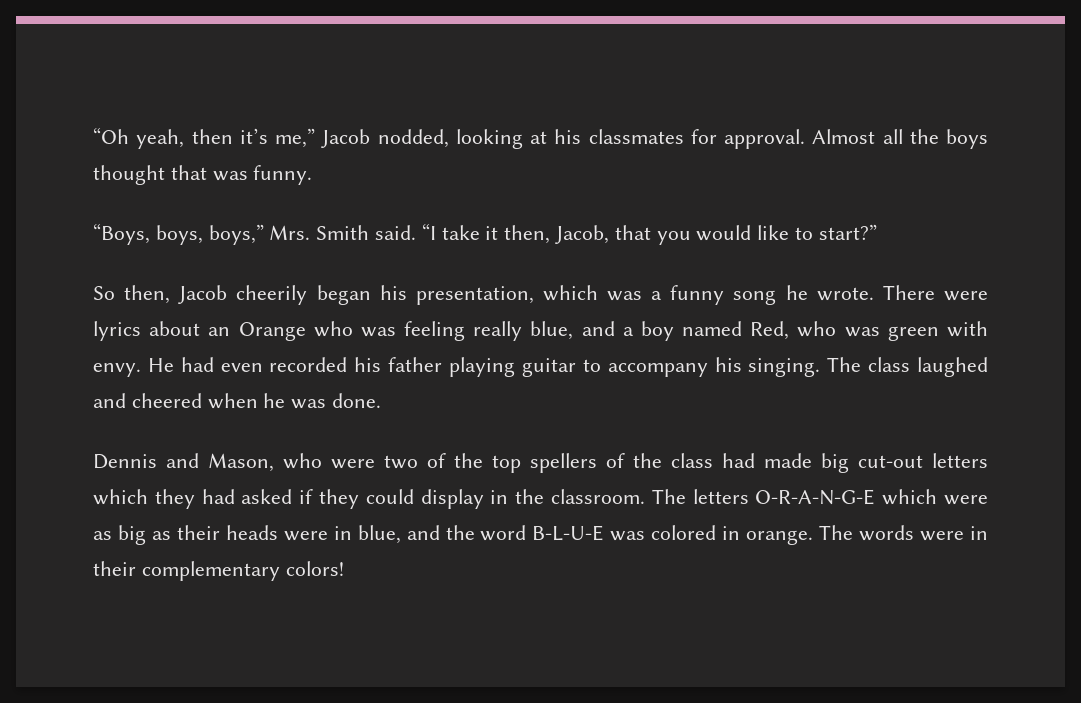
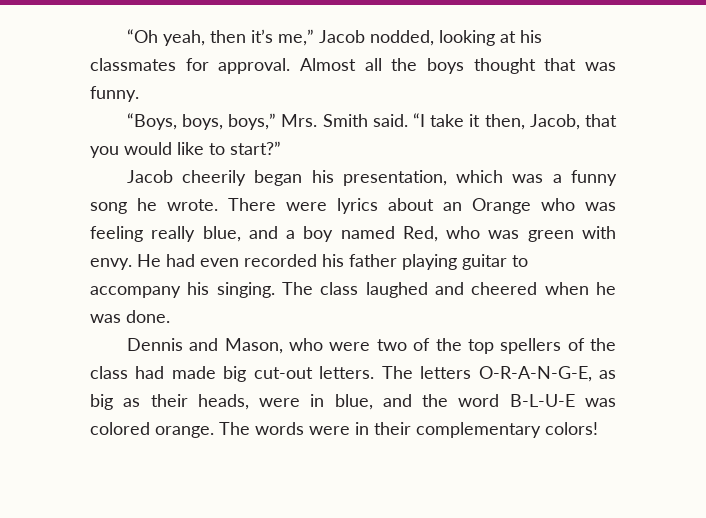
[93,285,171,304] So then, -> (281, 148) none
[932,453,988,468] [93,489,988,509] letters which they had asked if they could display in the classroom. The letters O-R-A-N-G-E which were -> [319,366,592,382] letters. The letters O-R-A-N-G-E,
[225,525,278,540] heads -> [197,394,249,410] heads,
[722,526,741,540] in -> (150, 428) none

